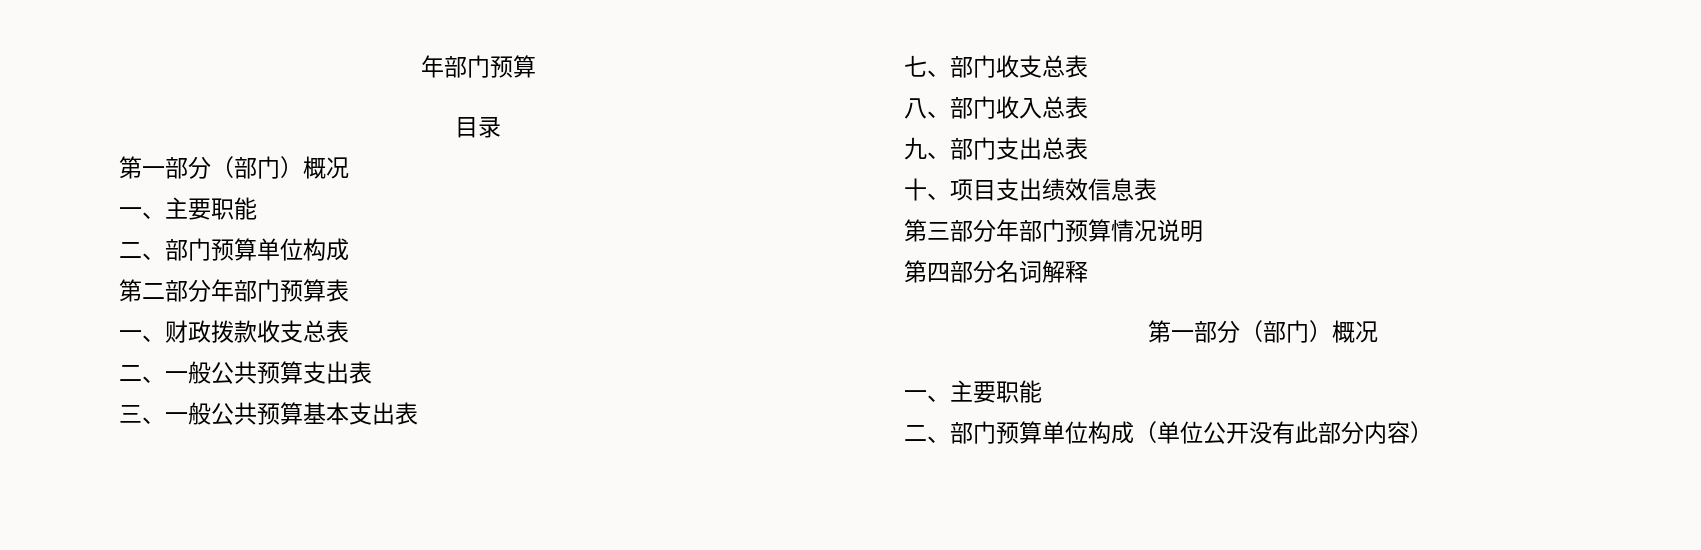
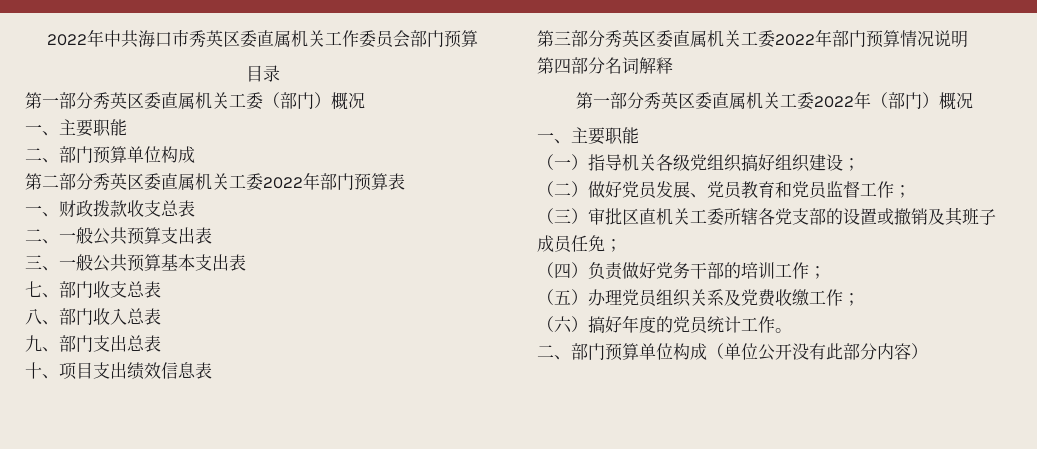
[420,55,444,78] 年 -> [47,29,410,48] 2022年中共海口市秀英区委直属机关工作委员会
(211, 167) none -> [93,92,263,110] 秀英区委直属机关工委
(211, 290) none -> [93,173,303,191] 秀英区委直属机关工委2022
(996, 230) none -> [605,30,815,48] 秀英区委直属机关工委2022
[1240,320,1378,343] [904,380,1042,403] （部门）概况 // 一、主要职能 -> [644,91,973,110] [537,127,639,145] [537,154,860,172] [537,181,911,199] [537,207,996,226] [537,235,622,253] [537,262,826,280] [537,289,860,307] [537,315,792,334] 秀英区委直属机关工委2022年（部门）概况 // 一、主要职能 // （一）指导机关各级党组织搞好组织建设； // （二）做好党员发展、党员教育和党员监督工作； // （三）审批区直机关工委所辖各党支部的设置或撤销及其班子成员任免； // （四）负责做好党务干部的培训工作； // （五）办理党员组织关系及党费收缴工作； // （六）搞好年度的党员统计工作。

